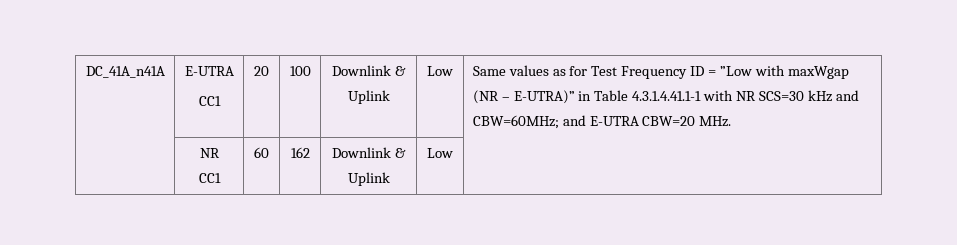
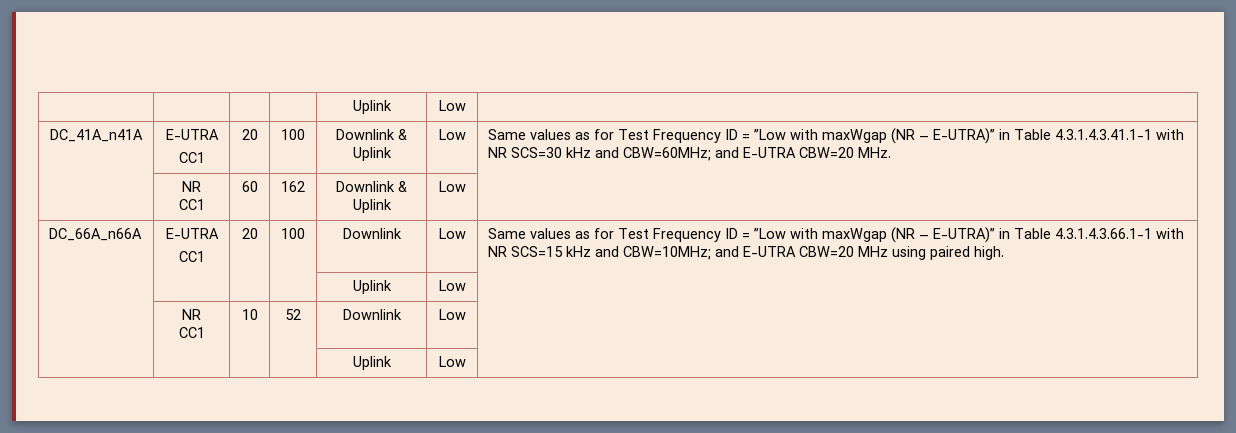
(85, 72) none -> [352,100,392,114] [438,100,466,111] | | | | Uplink | Low | //
[632,91,702,101] 4.3.1.4.41.1-1 -> [1055,129,1153,140] 4.3.1.4.3.41.1-1
(453, 153) none -> [49,228,143,241] [165,228,219,239] [178,251,205,262] [241,228,258,239] [281,228,305,239] [342,228,402,239] [438,228,466,239] [488,227,1185,243] [488,246,1005,260] [352,280,392,294] [438,280,466,291] [182,309,201,320] [178,327,205,338] [241,309,258,320] [285,309,301,320] [342,309,402,320] [438,309,466,320] [352,356,392,370] [438,356,466,367] // DC_66A_n66A | E-UTRA // CC1 | 20 | 100 | Downlink | Low | Same values as for Test Frequency ID = ”Low with maxWgap (NR – E-UTRA)” in Table 4.3.1.4.3.66.1-1 with NR SCS=15 kHz and CBW=10MHz; and E-UTRA CBW=20 MHz using paired high. // | | | | Uplink | Low | // | NR // CC1 | 10 | 52 | Downlink | Low | // | | | | Uplink | Low |

